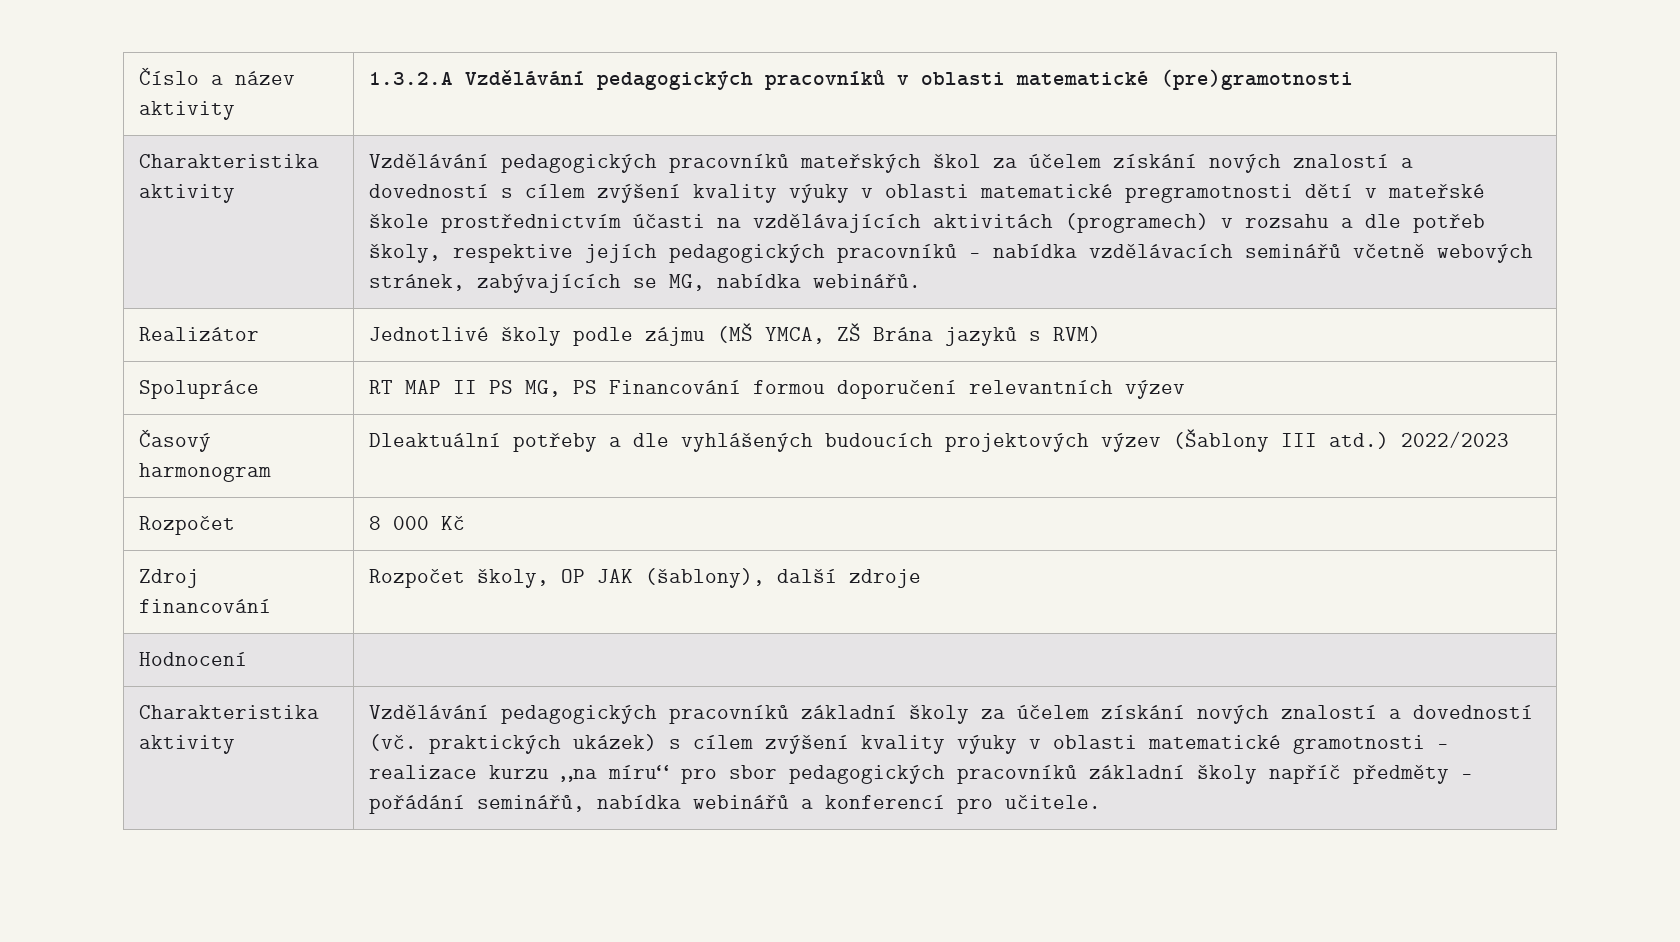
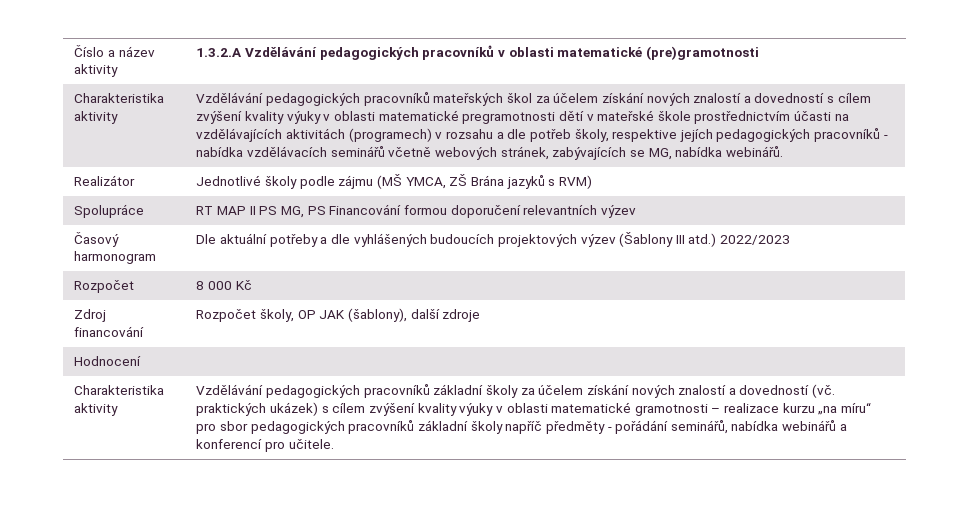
[368,433,501,447] Dleaktuální -> [196,233,267,244] Dle aktuální

